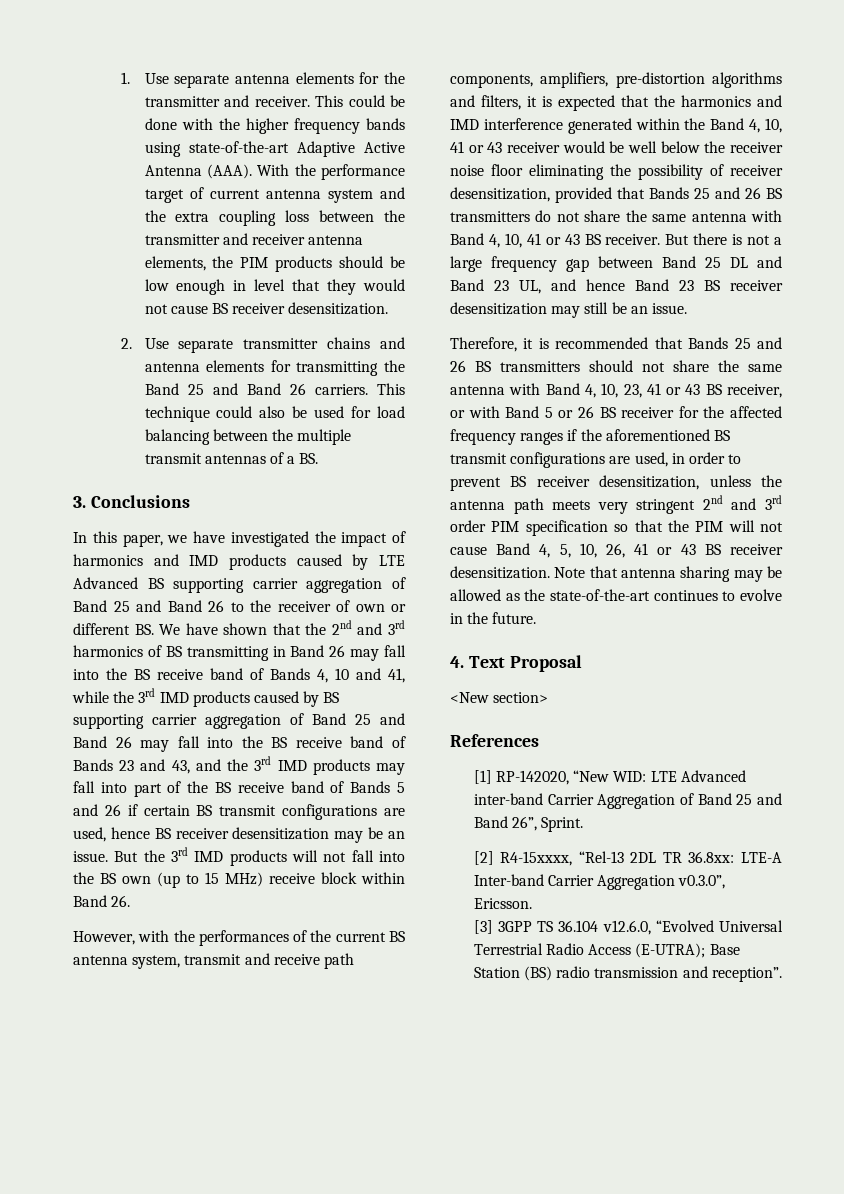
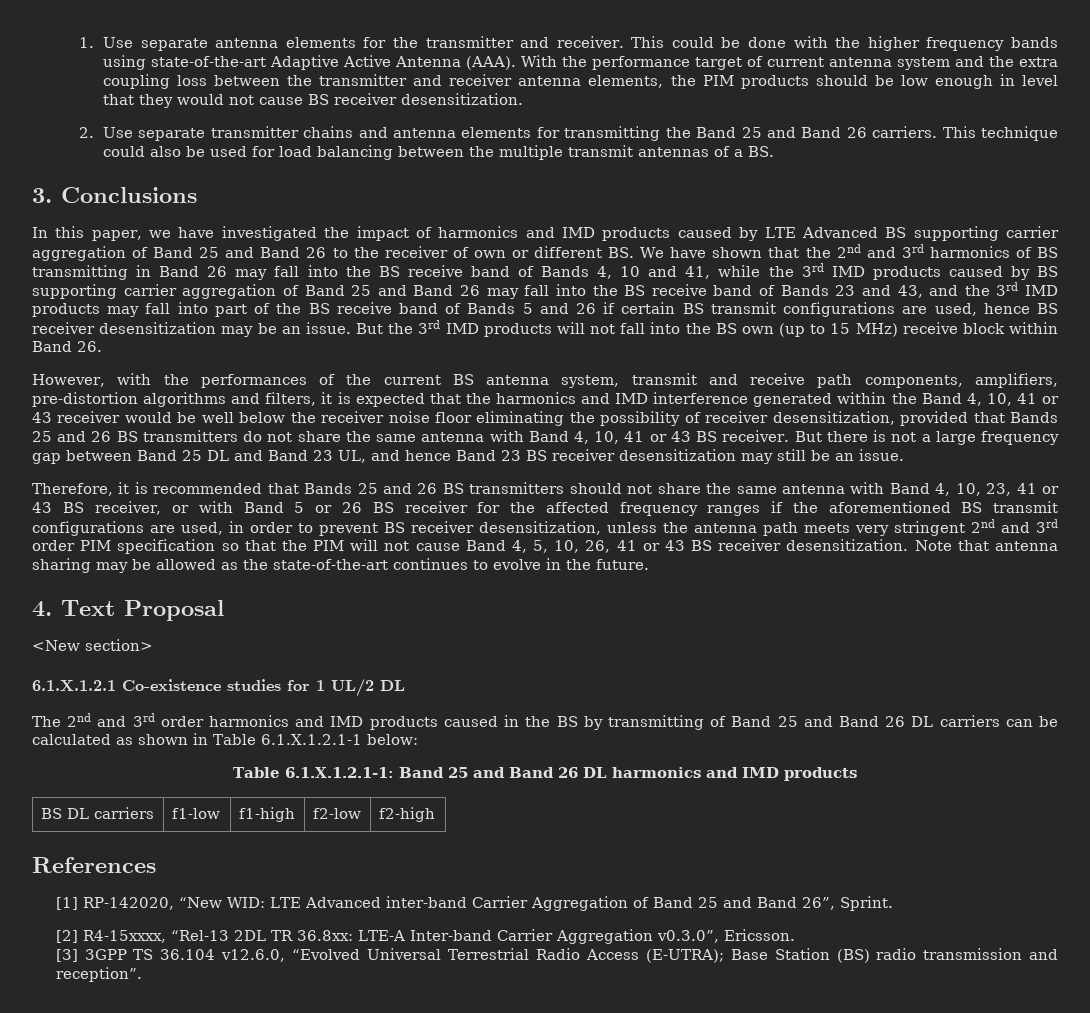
(549, 697) none -> [32,679,405,697] [32,713,1059,730] [32,733,418,745] [233,767,857,781] [40,807,154,819] [171,808,220,819] [238,807,295,822] [312,808,361,819] [378,807,435,822] // 6.1.X.1.2.1 Co-existence studies for 1 UL/2 DL // The 2nd and 3rd order harmonics and IMD products caused in the BS by transmitting of Band 25 and Band 26 DL carriers can be calculated as shown in Table 6.1.X.1.2.1-1 below: // Table 6.1.X.1.2.1-1: Band 25 and Band 26 DL harmonics and IMD products // BS DL carriers | f1-low | f1-high | f2-low | f2-high

